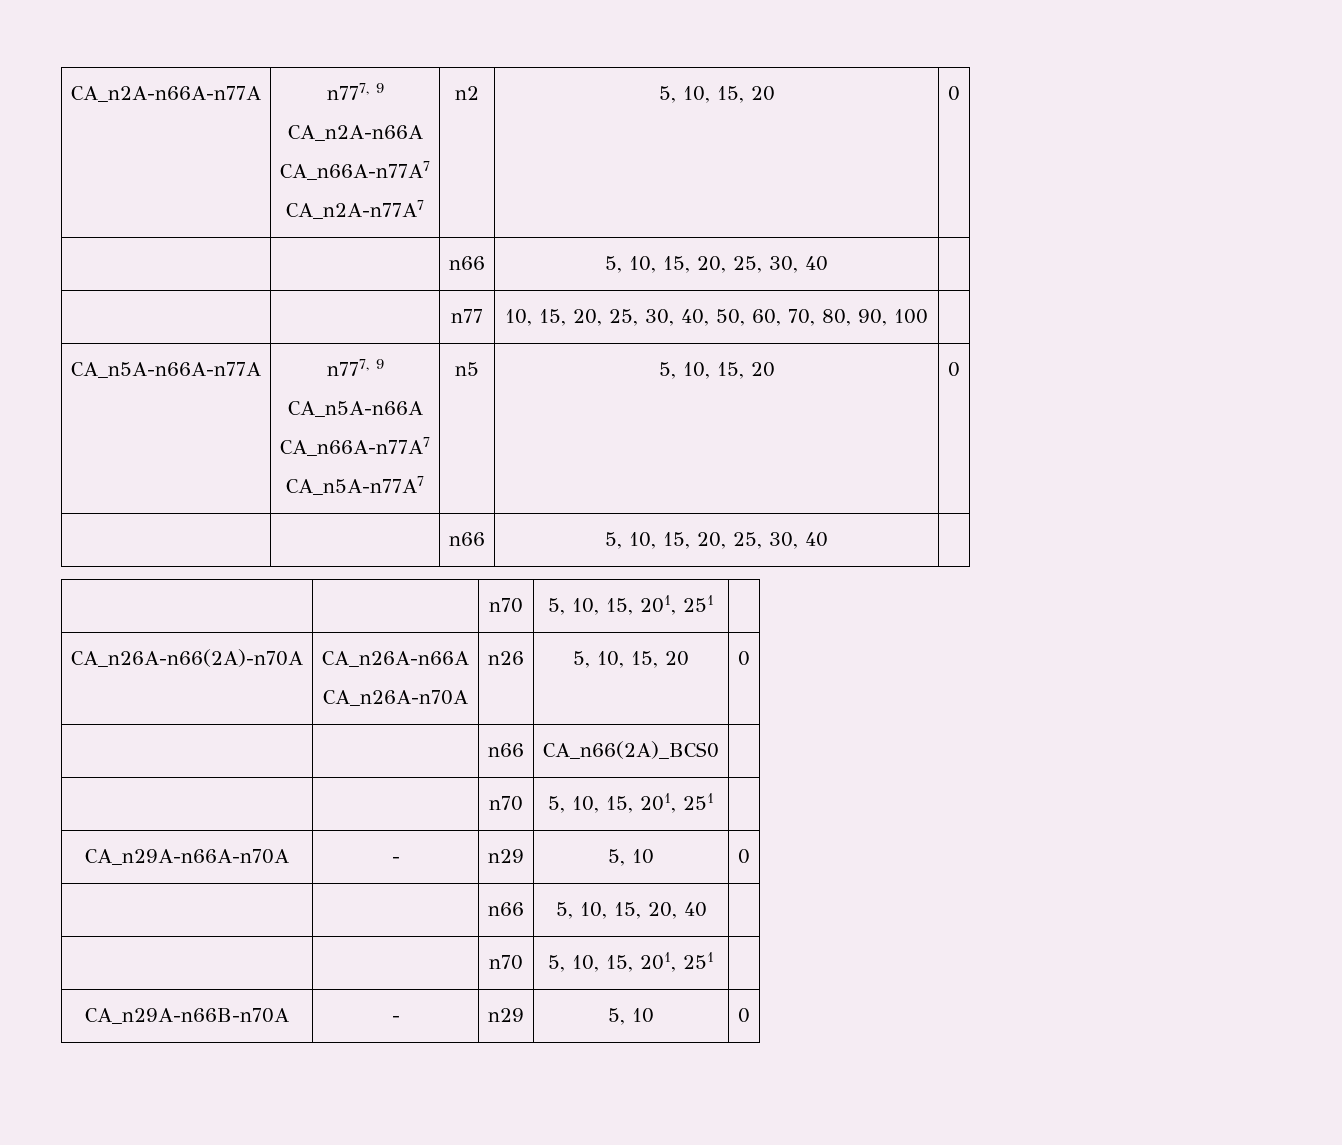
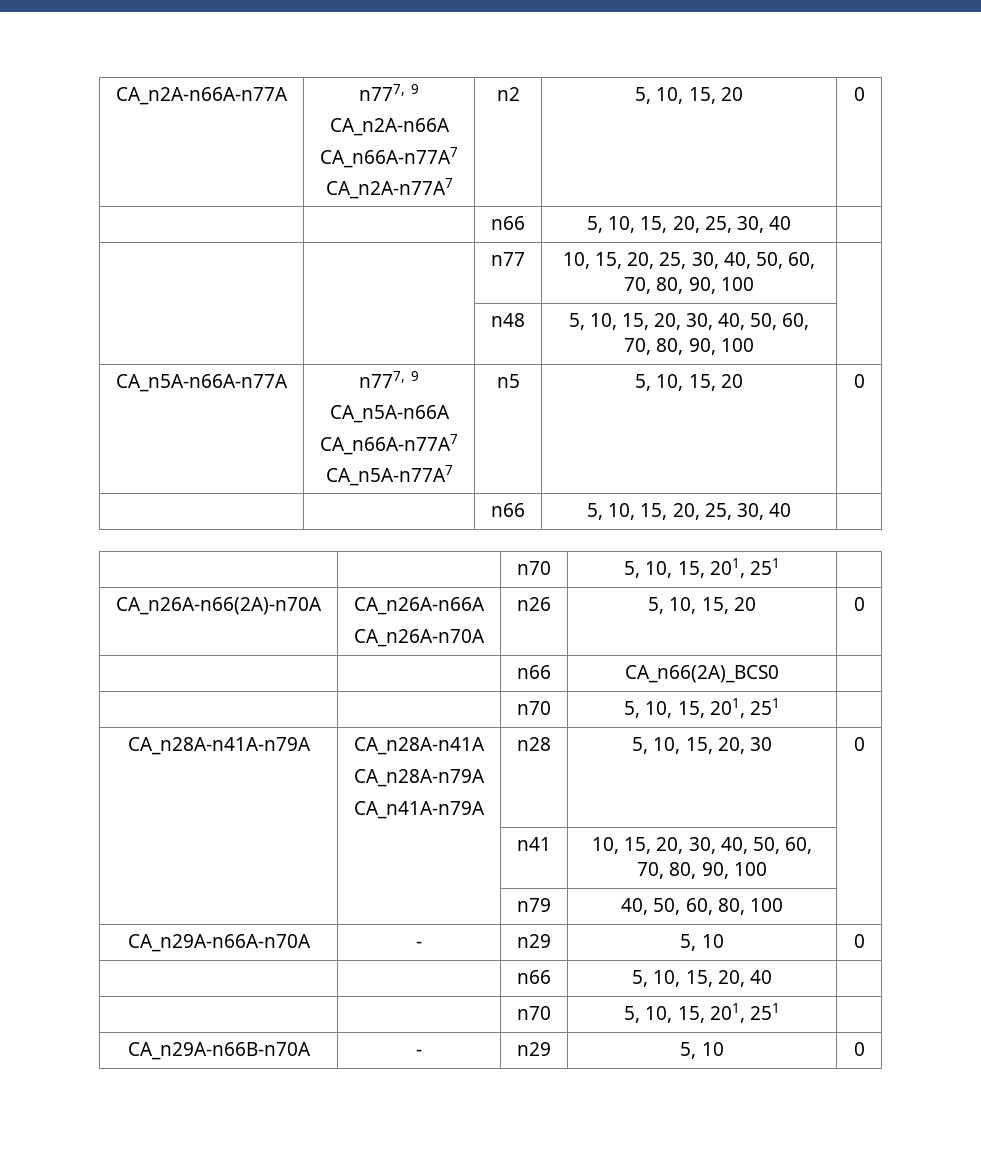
(928, 316) none -> [491,313,525,327] [568,313,810,330] [624,338,754,355] // | | n48 | 5, 10, 15, 20, 30, 40, 50, 60, 70, 80, 90, 100 |
(714, 801) none -> [127,737,311,755] [354,737,485,755] [354,769,485,787] [354,801,485,819] [517,737,551,751] [632,737,772,754] [853,737,865,751] [517,837,551,851] [592,837,812,854] [637,862,767,879] [517,898,551,912] [621,898,783,915] // CA_n28A-n41A-n79A | CA_n28A-n41A // CA_n28A-n79A // CA_n41A-n79A | n28 | 5, 10, 15, 20, 30 | 0 // | | n41 | 10, 15, 20, 30, 40, 50, 60, 70, 80, 90, 100 | // | | n79 | 40, 50, 60, 80, 100 |

